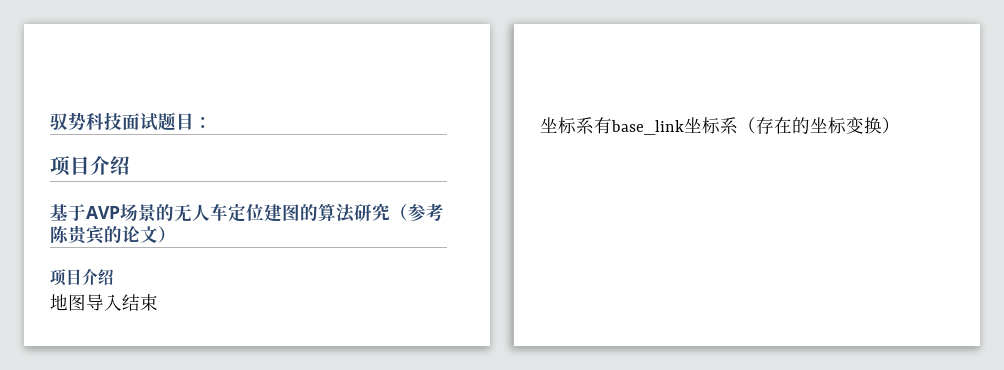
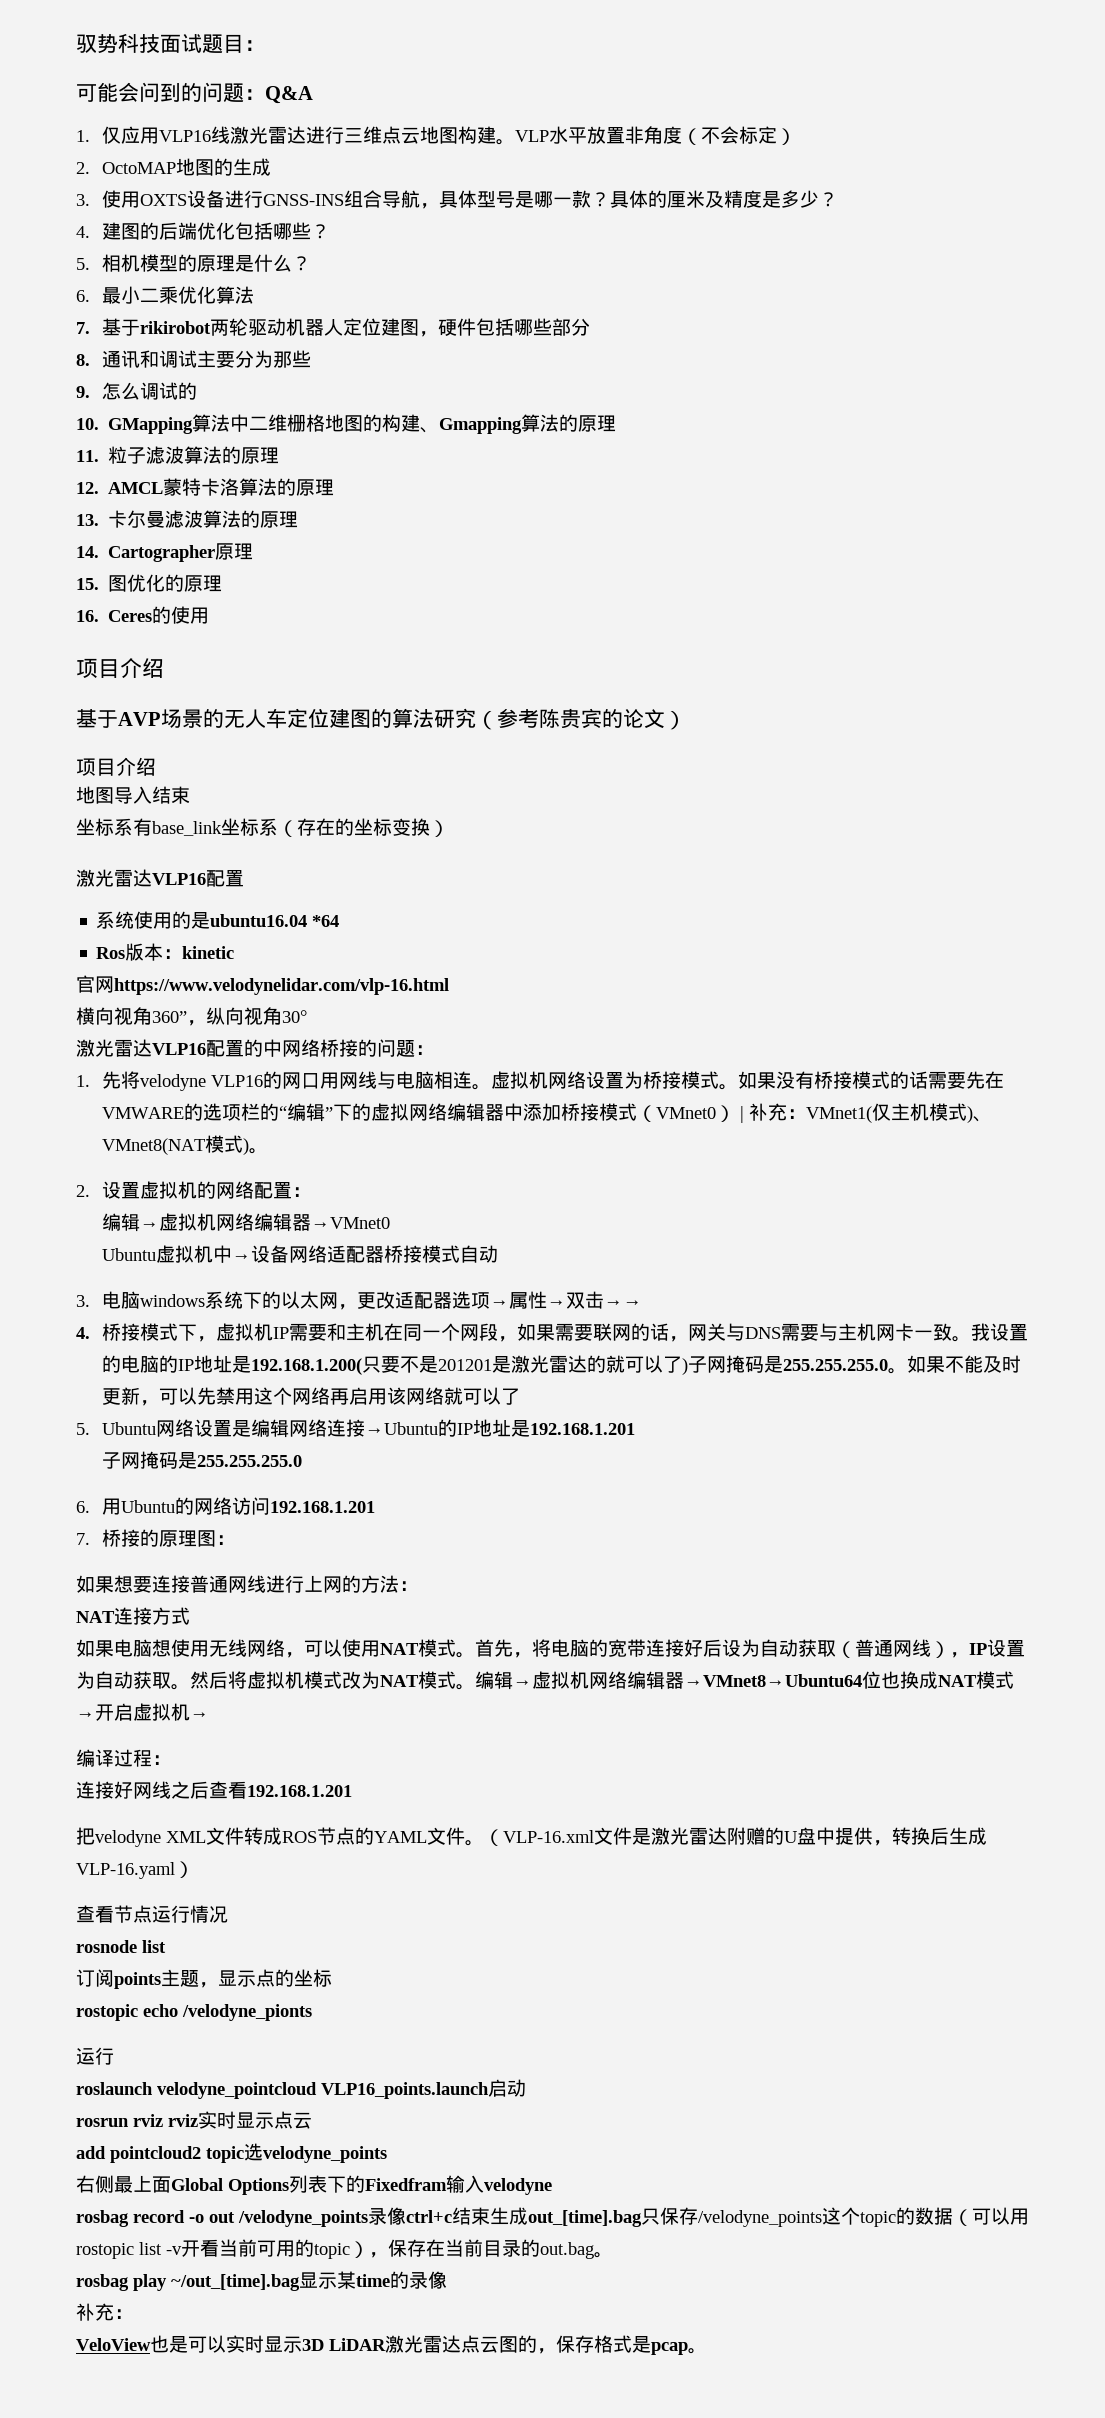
(212, 122) none -> [76,82,313,104] [76,126,797,145] [76,158,272,176] [76,190,839,209] [76,222,331,240] [76,254,312,272] [76,286,255,304] [76,318,591,337] [76,350,312,368] [76,382,198,400] [76,414,617,434] [76,446,280,464] [76,478,335,496] [76,510,299,528] [76,543,254,562] [76,574,223,592] [76,606,210,624] // 可能会问到的问题：Q&A // 1.仅应用VLP16线激光雷达进行三维点云地图构建。VLP水平放置非角度（不会标定） // 2. OctoMAP地图的生成 // 3.使用OXTS设备进行GNSS-INS组合导航，具体型号是哪一款？具体的厘米及精度是多少？ // 4.建图的后端优化包括哪些？ // 5.相机模型的原理是什么？ // 6.最小二乘优化算法 // 7.基于rikirobot两轮驱动机器人定位建图，硬件包括哪些部分 // 8.通讯和调试主要分为那些 // 9.怎么调试的 // 10. GMapping算法中二维栅格地图的构建、Gmapping算法的原理 // 11.粒子滤波算法的原理 // 12. AMCL蒙特卡洛算法的原理 // 13.卡尔曼滤波算法的原理 // 14. Cartographer原理 // 15.图优化的原理 // 16. Ceres的使用
(900, 125) none -> [76,869,244,887] [96,911,340,929] [96,943,235,961] [76,975,449,995] [76,1007,307,1026] [76,1039,434,1057] [76,1071,1005,1091] [102,1103,993,1123] [102,1135,269,1155] [76,1181,312,1199] [102,1213,391,1232] [102,1245,499,1263] [76,1291,643,1310] [76,1323,1029,1342] [102,1355,1022,1375] [102,1387,521,1406] [76,1419,636,1438] [102,1451,303,1469] [76,1497,376,1515] [76,1529,236,1547] [76,1575,418,1593] [76,1607,190,1625] [76,1639,1025,1658] [76,1671,1014,1690] [76,1703,209,1721] [76,1749,171,1767] [76,1781,352,1799] [76,1827,987,1847] [76,1861,194,1879] [76,1905,228,1923] [76,1940,166,1953] [76,1969,332,1989] [76,2004,312,2021] [76,2047,114,2065] [76,2079,526,2099] [76,2111,312,2129] [76,2143,387,2163] [76,2175,552,2195] [76,2207,1029,2227] [76,2239,613,2259] [76,2271,447,2291] [76,2303,133,2321] [76,2335,707,2355] // 激光雷达VLP16配置 // 系统使用的是ubuntu16.04 *64 // Ros版本：kinetic // 官网https://www.velodynelidar.com/vlp-16.html // 横向视角360”，纵向视角30° // 激光雷达VLP16配置的中网络桥接的问题： // 1.先将velodyne VLP16的网口用网线与电脑相连。虚拟机网络设置为桥接模式。如果没有桥接模式的话需要先在VMWARE的选项栏的“编辑”下的虚拟网络编辑器中添加桥接模式（VMnet0） | 补充：VMnet1(仅主机模式)、VMnet8(NAT模式)。 // 2.设置虚拟机的网络配置： // 编辑→虚拟机网络编辑器→VMnet0 // Ubuntu虚拟机中→设备网络适配器桥接模式自动 // 3.电脑windows系统下的以太网，更改适配器选项→属性→双击→→ // 4.桥接模式下，虚拟机IP需要和主机在同一个网段，如果需要联网的话，网关与DNS需要与主机网卡一致。我设置的电脑的IP地址是192.168.1.200(只要不是201201是激光雷达的就可以了)子网掩码是255.255.255.0。如果不能及时更新，可以先禁用这个网络再启用该网络就可以了 // 5. Ubuntu网络设置是编辑网络连接→Ubuntu的IP地址是192.168.1.201 // 子网掩码是255.255.255.0 // 6.用Ubuntu的网络访问192.168.1.201 // 7.桥接的原理图： // 如果想要连接普通网线进行上网的方法： // NAT连接方式 // 如果电脑想使用无线网络，可以使用NAT模式。首先，将电脑的宽带连接好后设为自动获取（普通网线），IP设置为自动获取。然后将虚拟机模式改为NAT模式。编辑→虚拟机网络编辑器→VMnet8→Ubuntu64位也换成NAT模式→开启虚拟机→ // 编译过程： // 连接好网线之后查看192.168.1.201 // 把velodyne XML文件转成ROS节点的YAML文件。（VLP-16.xml文件是激光雷达附赠的U盘中提供，转换后生成VLP-16.yaml） // 查看节点运行情况 // rosnode list // 订阅points主题，显示点的坐标 // rostopic echo /velodyne_pionts // 运行 // roslaunch velodyne_pointcloud VLP16_points.launch启动 // rosrun rviz rviz实时显示点云 // add pointcloud2 topic选velodyne_points // 右侧最上面Global Options列表下的Fixedfram输入velodyne // rosbag record -o out /velodyne_points录像ctrl+c结束生成out_[time].bag只保存/velodyne_points这个topic的数据（可以用rostopic list -v开看当前可用的topic），保存在当前目录的out.bag。 // rosbag play ~/out_[time].bag显示某time的录像 // 补充： // VeloView也是可以实时显示3D LiDAR激光雷达点云图的，保存格式是pcap。

